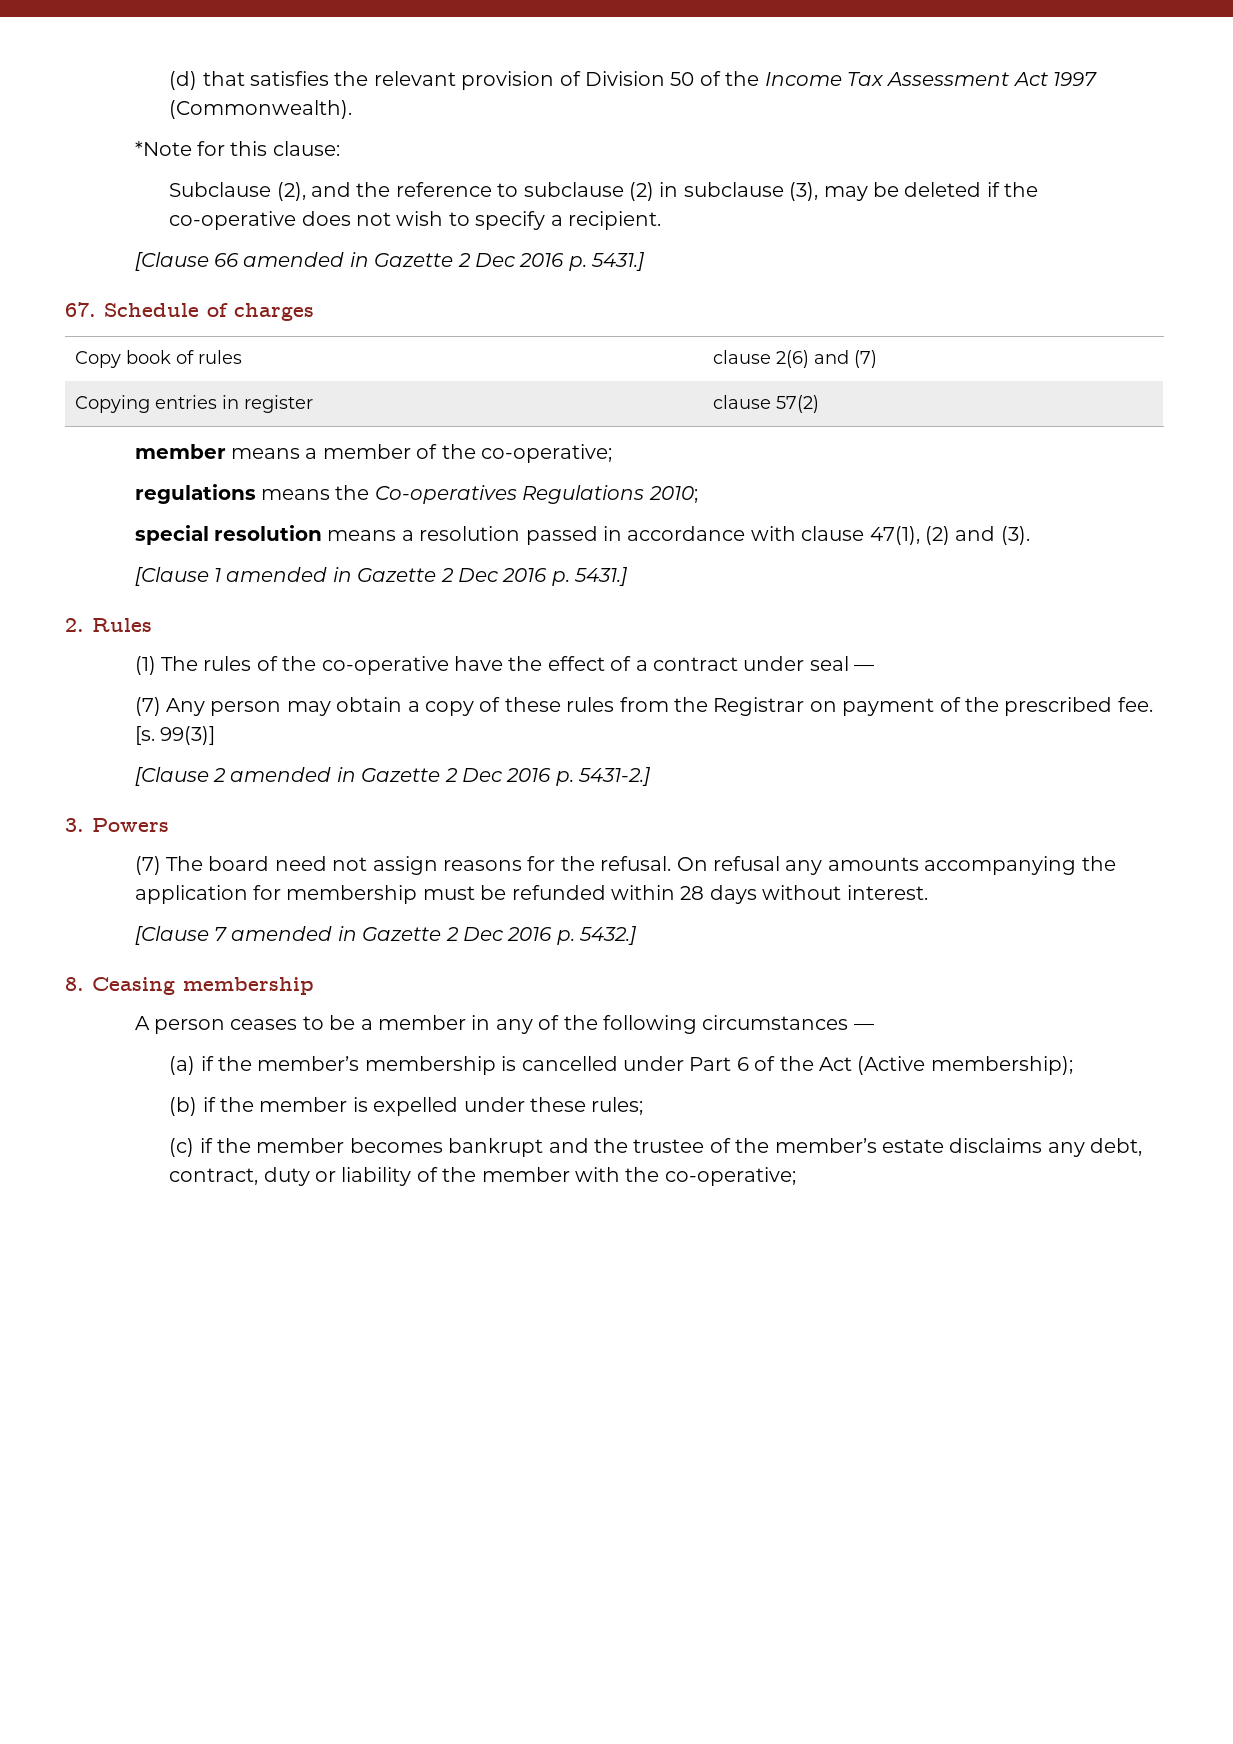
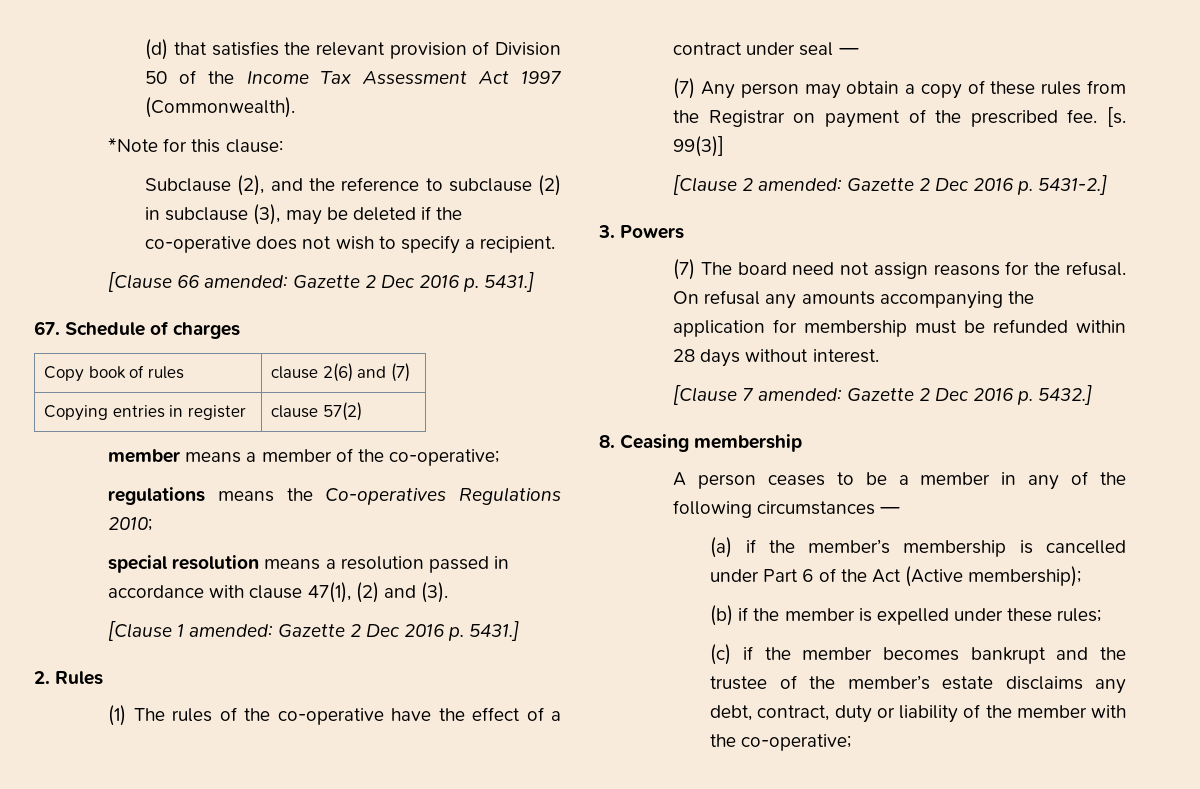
[243,252,369,267] amended in -> [204,275,289,288] amended:
[226,567,352,582] amended in -> [189,624,274,637] amended:
[230,767,356,782] amended in -> [758,178,843,191] amended:
[231,926,357,941] amended in -> [758,388,843,401] amended:

